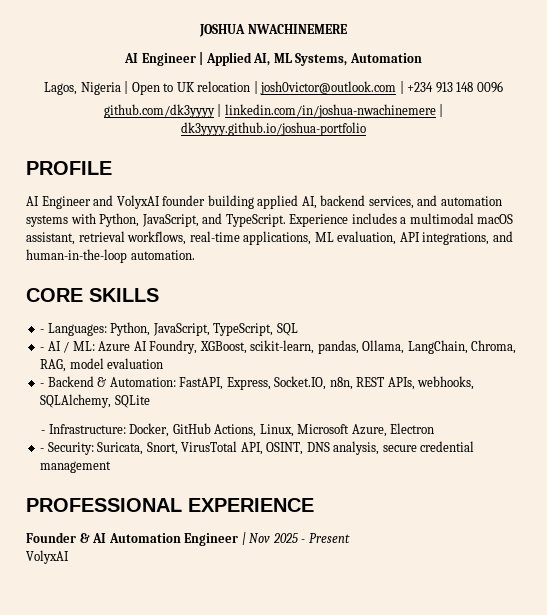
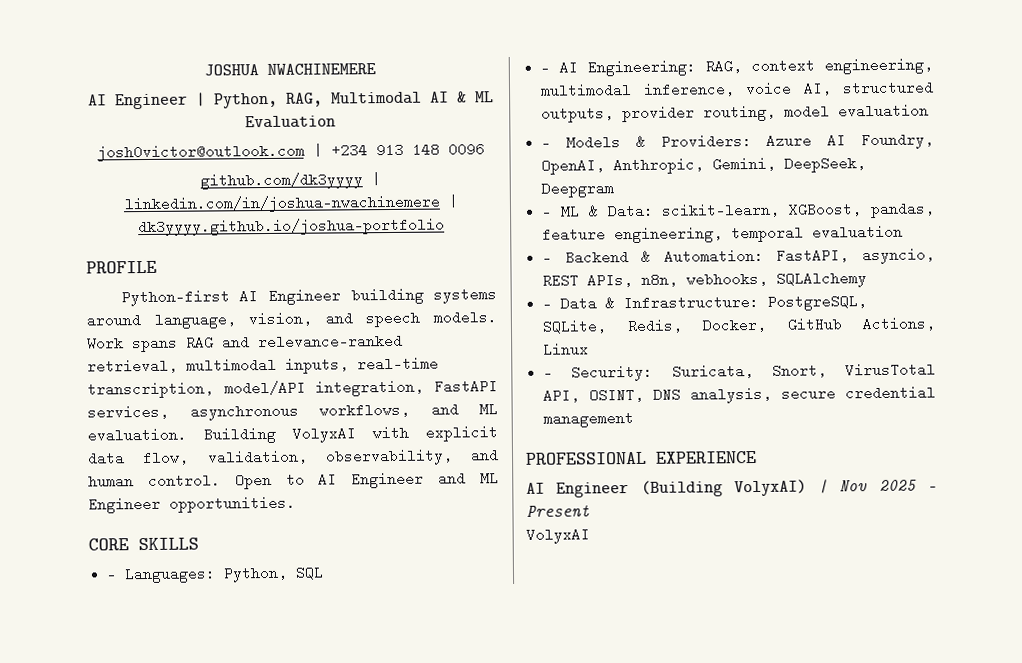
[205,52,422,66] [44,81,258,95] Applied AI, ML Systems, Automation // Lagos, Nigeria | Open to UK relocation | -> [213,91,494,109] [245,115,336,129] Python, RAG, Multimodal AI & ML Evaluation //
[26,195,502,209] [26,213,514,227] [26,231,513,245] [26,249,195,263] AI Engineer and VolyxAI founder building applied AI, backend services, and automation systems with Python, JavaScript, and TypeScript. Experience includes a multimodal macOS assistant, retrieval workflows, real-time applications, ML evaluation, API integrations, and human-in-the-loop automation. -> [120,287,497,307] [86,310,497,329] [87,333,403,353] [87,356,439,374] [87,379,498,399] [87,402,498,421] [87,425,498,444] [87,448,499,466] [88,471,499,490] [88,495,296,514] Python-first AI Engineer building systems around language, vision, and speech models. Work spans RAG and relevance-ranked retrieval, multimodal inputs, real-time transcription, model/API integration, FastAPI services, asynchronous workflows, and ML evaluation. Building VolyxAI with explicit data flow, validation, observability, and human control. Open to AI Engineer and ML Engineer opportunities.
[152,323,274,336] JavaScript, TypeScript, -> (289, 574) none
[63,340,517,354] [40,358,104,372] / ML: Azure AI Foundry, XGBoost, scikit-learn, pandas, Ollama, LangChain, Chroma, RAG, model -> [587,57,933,77] [540,80,934,98] [541,103,930,123] [541,132,934,150] [541,156,867,175] [541,181,615,198] [541,201,935,219] [542,225,805,244] Engineering: RAG, context engineering, multimodal inference, voice AI, structured outputs, provider routing, model evaluation // - Models & Providers: Azure AI Foundry, OpenAI, Anthropic, Gemini, DeepSeek, Deepgram // - ML & Data: scikit-learn, XGBoost, pandas, feature engineering, temporal
[226,376,475,390] [40,394,150,408] [41,423,435,437] Express, Socket.IO, n8n, REST APIs, webhooks, SQLAlchemy, SQLite // - Infrastructure: Docker, GitHub Actions, Linux, Microsoft Azure, Electron -> [862,247,935,265] [542,271,868,288] [542,294,868,311] [542,316,936,334] [543,342,590,357] asyncio, REST APIs, n8n, webhooks, SQLAlchemy // - Data & Infrastructure: PostgreSQL, SQLite, Redis, Docker, GitHub Actions, Linux
[26,532,239,546] Founder & AI Automation Engineer -> [526,479,807,498] AI Engineer (Building VolyxAI)

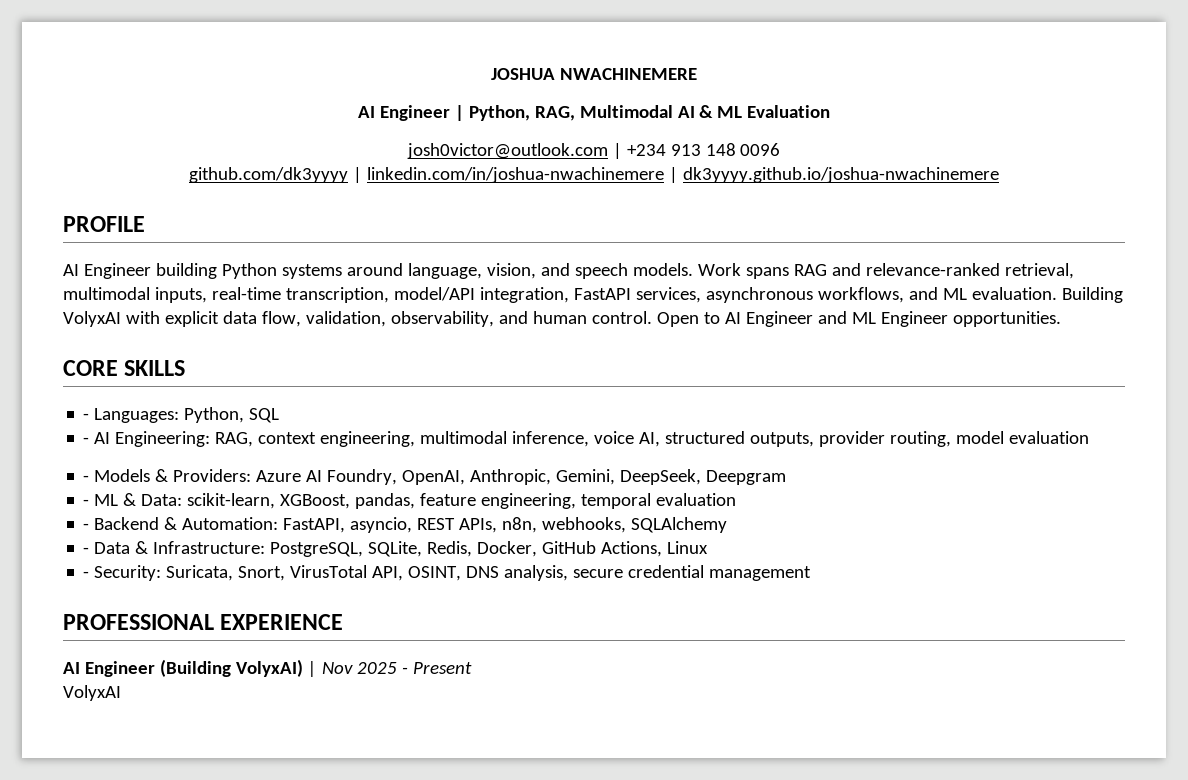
[138,217,445,237] dk3yyyy.github.io/joshua-portfolio -> [682,167,999,183] dk3yyyy.github.io/joshua-nwachinemere
[120,289,230,307] Python-first -> (145, 224) none
(424, 296) none -> [221,263,277,279] Python

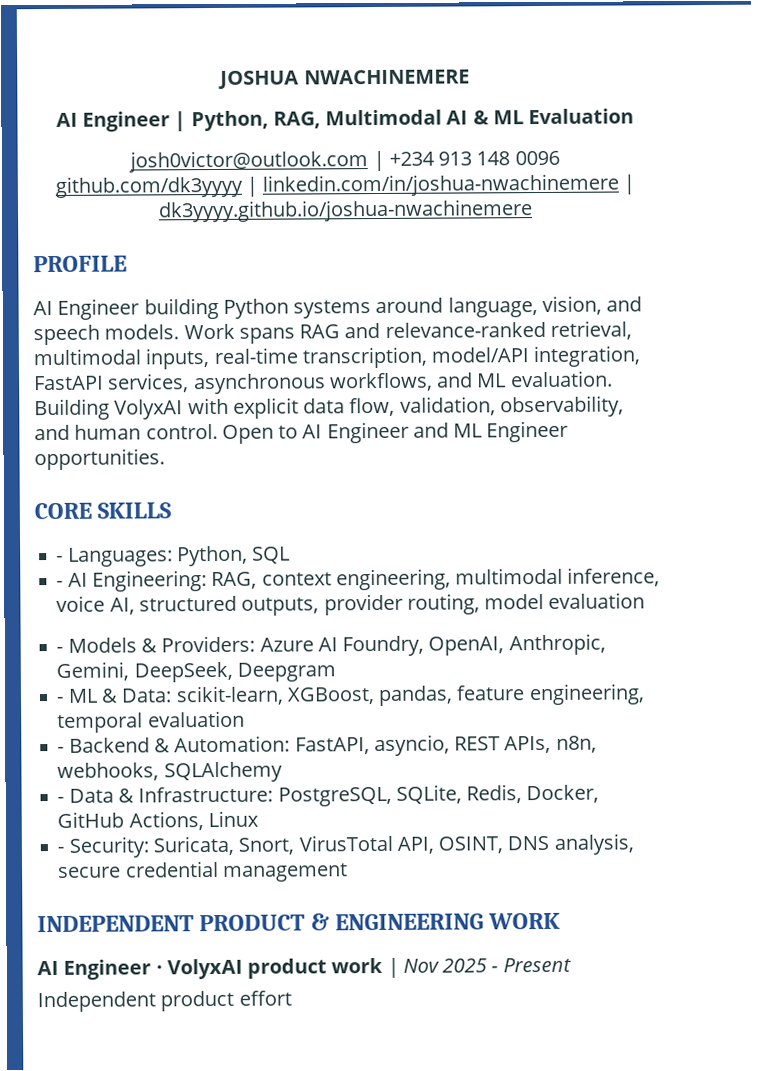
[63,614,344,630] [63,659,303,677] PROFESSIONAL EXPERIENCE // AI Engineer (Building VolyxAI) -> [37,912,562,933] [37,957,384,980] INDEPENDENT PRODUCT & ENGINEERING WORK // AI Engineer · VolyxAI product work
[63,685,121,701] VolyxAI -> [37,990,292,1013] Independent product effort

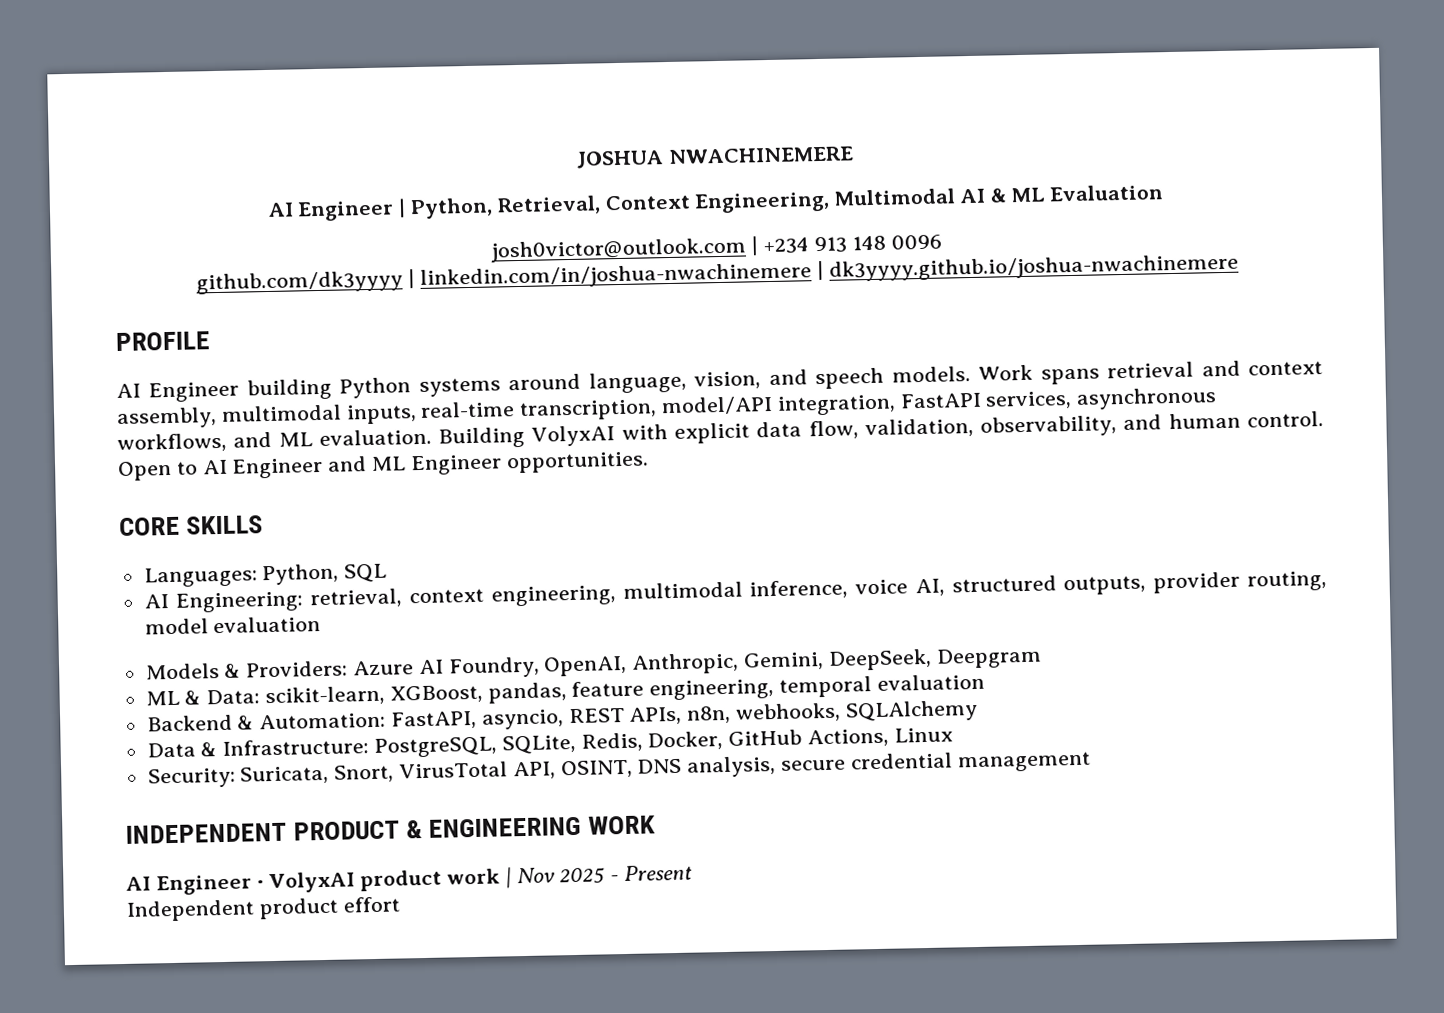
[272,111,321,129] RAG, -> [496,191,831,216] Retrieval, Context Engineering,
[299,320,632,340] RAG and relevance-ranked retrieval, -> [1107,360,1324,379] [116,407,217,430] retrieval and context assembly,
[56,555,64,562] - -> (264, 525) none
[56,580,64,587] - -> (388, 573) none
[211,571,258,590] RAG, -> [310,588,403,609] retrieval,
[56,646,64,653] - -> (322, 624) none
[56,696,65,703] - -> (1042, 658) none
[57,746,65,753] - -> (985, 682) none
[57,796,65,803] - -> (978, 711) none
[57,846,65,853] - -> (953, 735) none

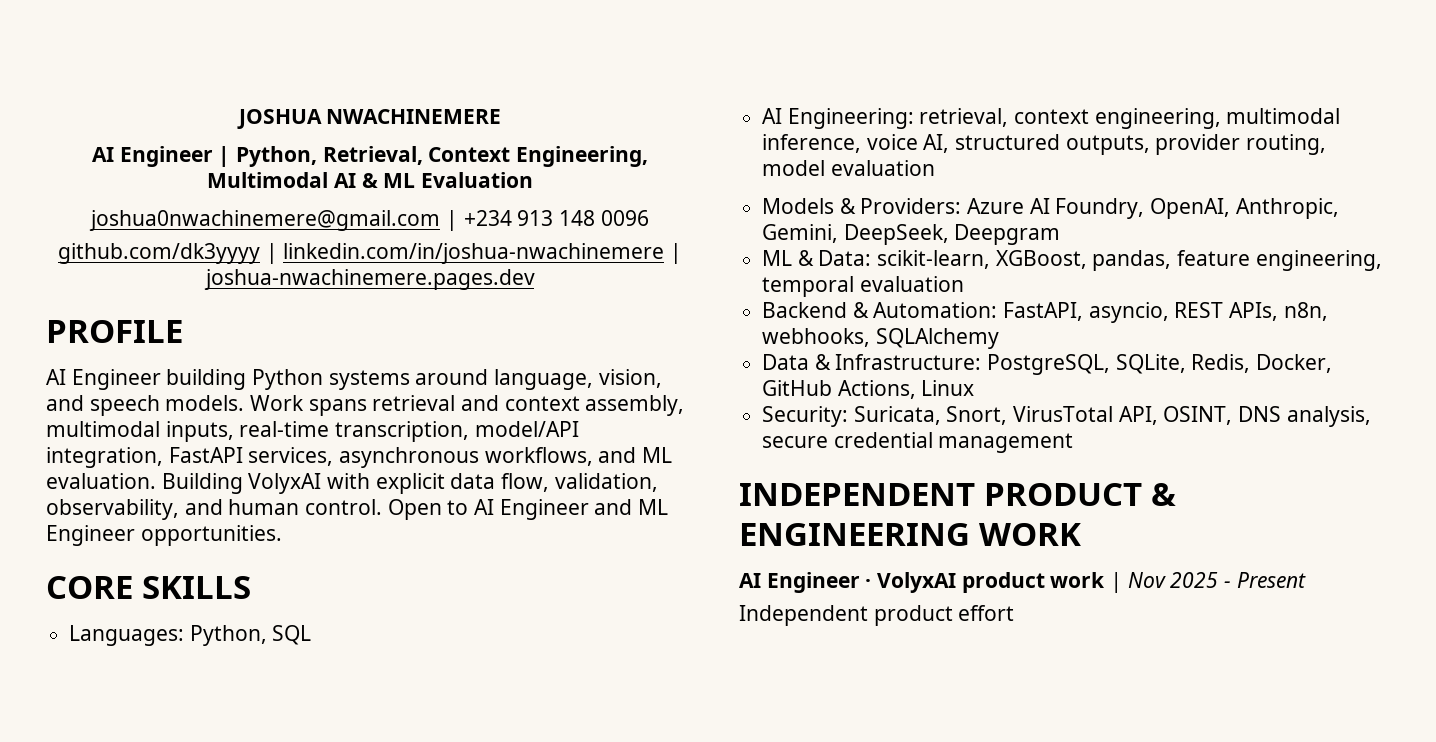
[490,237,748,263] josh0victor@outlook.com -> [89,210,441,231] joshua0nwachinemere@gmail.com
[828,253,1239,282] dk3yyyy.github.io/joshua-nwachinemere -> [203,269,535,290] joshua-nwachinemere.pages.dev

